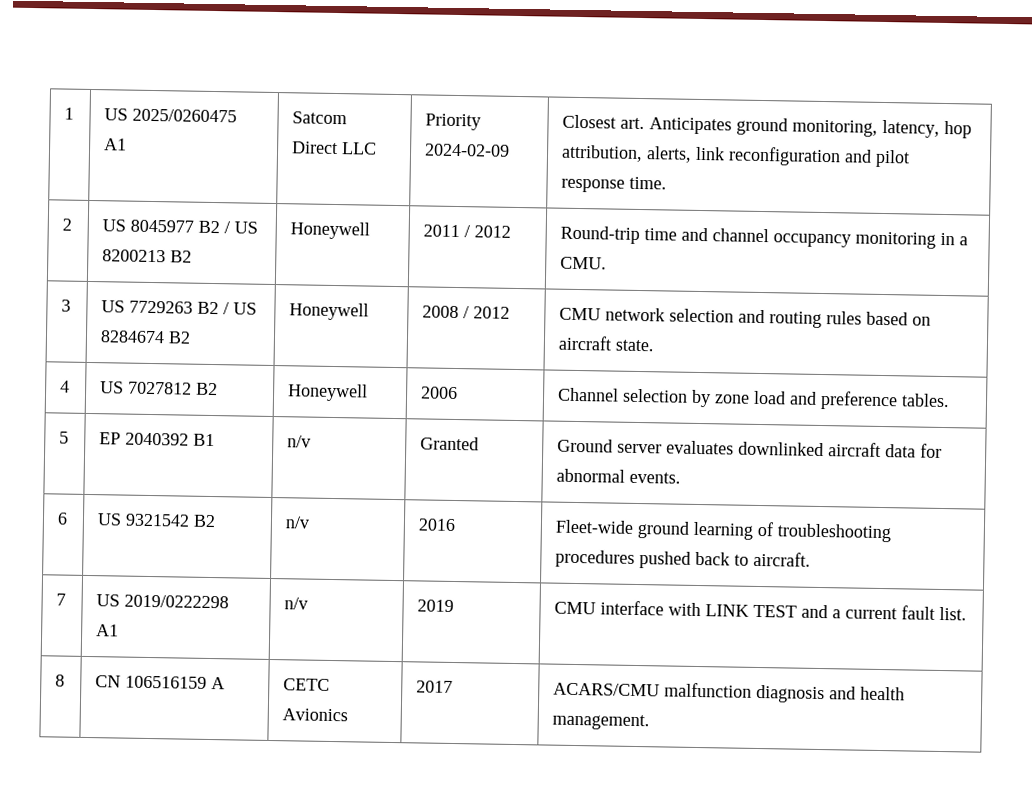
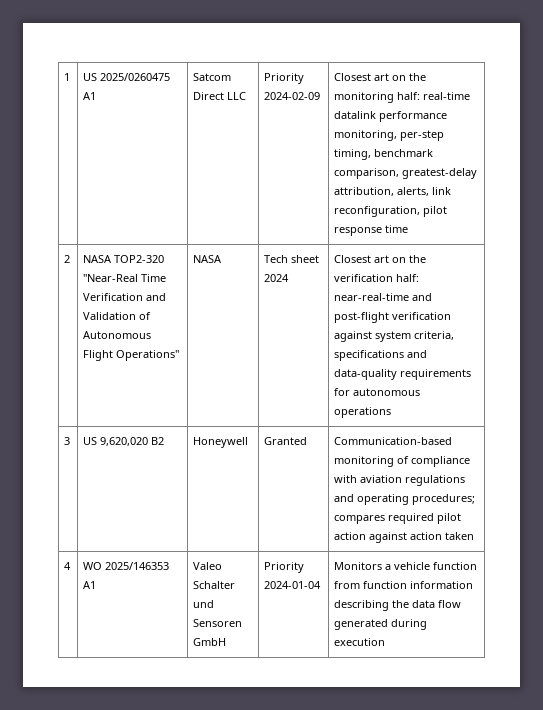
[620,117,973,139] art. Anticipates ground monitoring, latency, hop -> [374,73,427,81] [334,92,471,103] [334,111,448,122] [334,130,445,141] [334,149,434,160] [334,168,478,179] art on the monitoring half: real-time datalink performance monitoring, per-step timing, benchmark comparison, greatest-delay
[728,146,873,167] reconfiguration and -> [334,206,421,217] reconfiguration,
[629,176,668,190] time. -> [385,225,409,233] time
[102,219,259,234] [102,249,193,263] [290,221,371,240] [423,224,512,238] [560,225,969,249] [560,256,608,270] [61,299,72,312] [101,300,258,315] [100,330,192,344] [289,302,370,321] [422,305,511,319] [559,307,932,329] [558,335,655,352] [60,380,71,393] [100,381,219,396] [287,383,369,402] [421,386,459,400] [557,387,951,411] [59,431,70,444] [99,432,216,447] [287,435,312,448] [420,436,480,451] [557,438,943,458] [556,468,682,484] [57,512,69,525] [97,513,217,528] [285,516,311,529] [418,518,457,532] [555,519,892,543] [555,549,812,569] [56,593,67,606] [96,594,230,609] [96,624,120,637] [284,597,309,610] [417,599,455,613] [554,600,968,621] [55,674,66,687] [95,675,226,690] [283,678,331,691] [282,708,349,722] [416,680,454,694] [553,682,906,704] [552,713,651,731] US 8045977 B2 / US 8200213 B2 | Honeywell | 2011 / 2012 | Round-trip time and channel occupancy monitoring in a CMU. // 3 | US 7729263 B2 / US 8284674 B2 | Honeywell | 2008 / 2012 | CMU network selection and routing rules based on aircraft state. // 4 | US 7027812 B2 | Honeywell | 2006 | Channel selection by zone load and preference tables. // 5 | EP 2040392 B1 | n/v | Granted | Ground server evaluates downlinked aircraft data for abnormal events. // 6 | US 9321542 B2 | n/v | 2016 | Fleet-wide ground learning of troubleshooting procedures pushed back to aircraft. // 7 | US 2019/0222298 A1 | n/v | 2019 | CMU interface with LINK TEST and a current fault list. // 8 | CN 106516159 A | CETC Avionics | 2017 | ACARS/CMU malfunction diagnosis and health management. -> [83,255,165,263] [83,274,167,282] [83,293,167,301] [83,312,152,320] [83,331,152,339] [83,350,180,361] [193,255,223,263] [264,255,320,263] [264,274,290,282] [334,255,427,263] [334,274,420,282] [334,293,433,301] [334,312,452,323] [334,331,455,342] [334,350,428,361] [334,369,472,380] [334,388,421,396] [334,407,392,418] [64,437,71,445] [83,437,165,446] [193,437,249,448] [264,437,308,445] [334,437,453,445] [334,456,471,467] [334,475,466,486] [334,494,476,505] [334,513,462,524] [334,532,475,543] [64,562,72,570] [83,562,170,570] [83,581,97,589] [193,562,223,570] [193,581,236,589] [193,600,215,608] [193,619,243,627] [193,638,227,646] [264,562,305,573] [264,581,322,589] [334,562,478,570] [334,581,474,589] [334,600,462,611] [334,619,428,630] [334,638,386,646] NASA TOP2-320 "Near-Real Time Verification and Validation of Autonomous Flight Operations" | NASA | Tech sheet 2024 | Closest art on the verification half: near-real-time and post-flight verification against system criteria, specifications and data-quality requirements for autonomous operations // 3 | US 9,620,020 B2 | Honeywell | Granted | Communication-based monitoring of compliance with aviation regulations and operating procedures; compares required pilot action against action taken // 4 | WO 2025/146353 A1 | Valeo Schalter und Sensoren GmbH | Priority 2024-01-04 | Monitors a vehicle function from function information describing the data flow generated during execution

